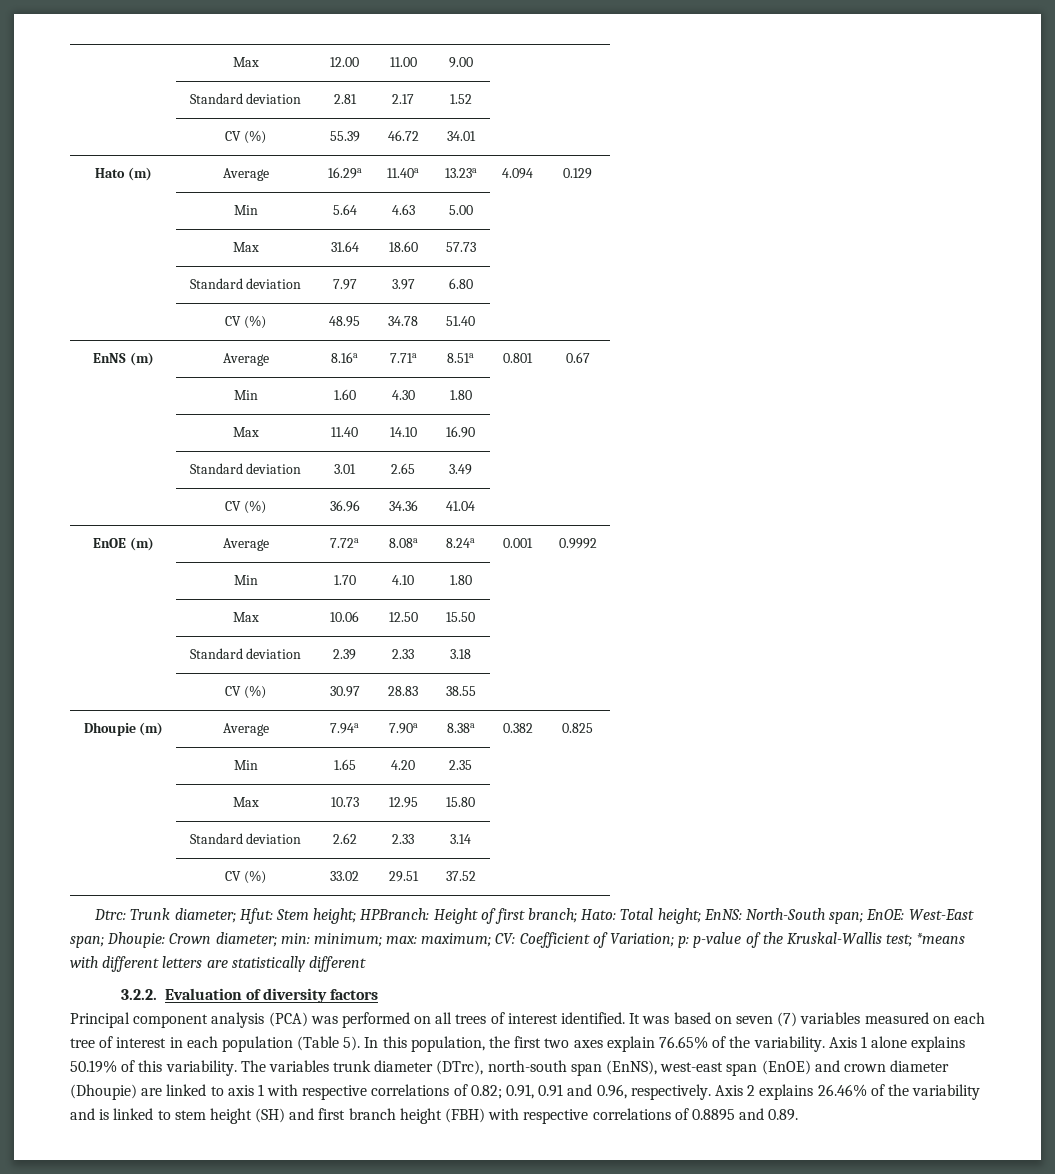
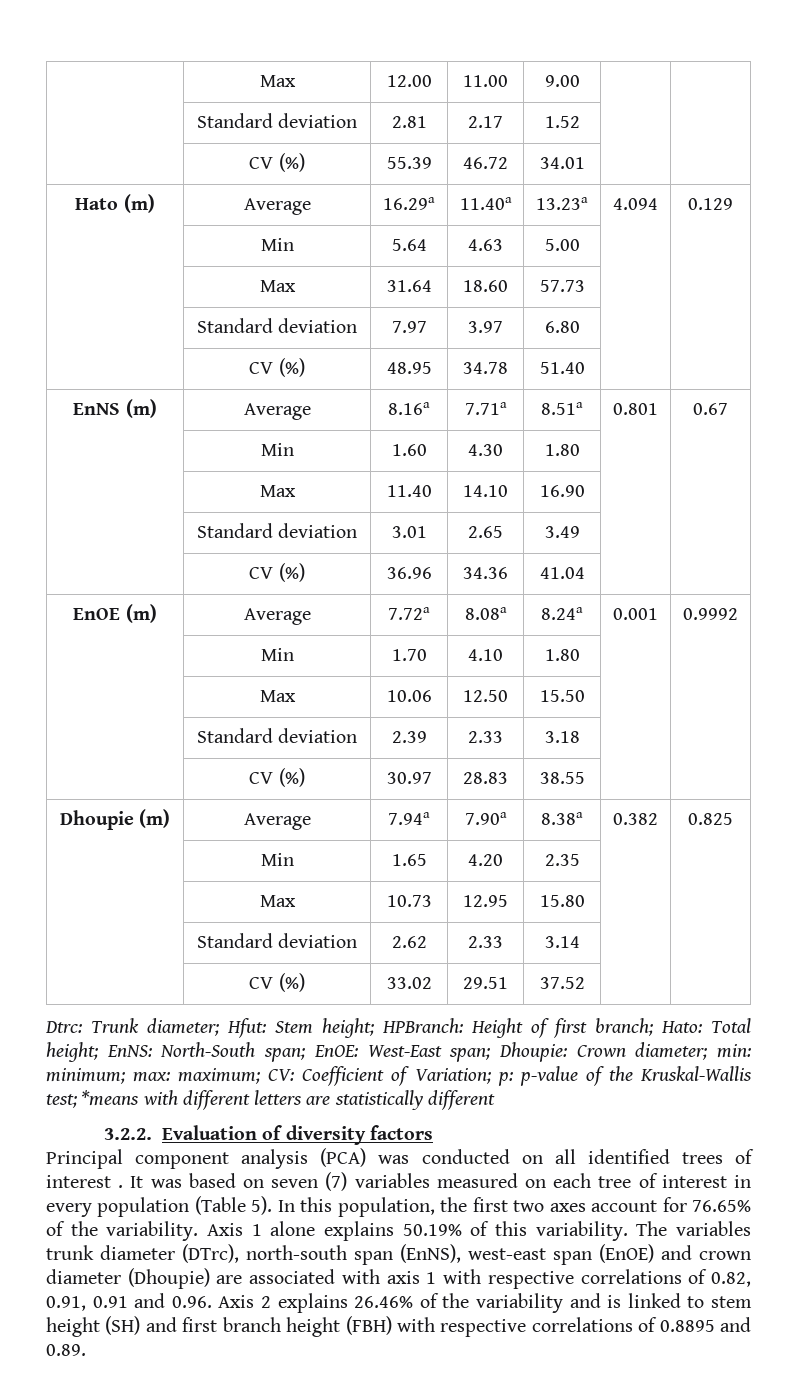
[341,1012,410,1028] performed -> [421,1149,510,1164] conducted
(453, 1018) none -> [587,1149,670,1164] identified
[561,1012,626,1024] identified. -> [118,1185,124,1188] .
[186,1036,218,1048] each -> [46,1203,92,1217] every
[606,1036,655,1052] explain -> [591,1197,687,1212] account for
[166,1084,224,1096] linked to -> [249,1269,380,1284] associated with
[470,1085,502,1099] 0.82; -> [711,1272,752,1287] 0.82,
[596,1084,711,1100] 0.96, respectively. -> [171,1296,212,1308] 0.96.

